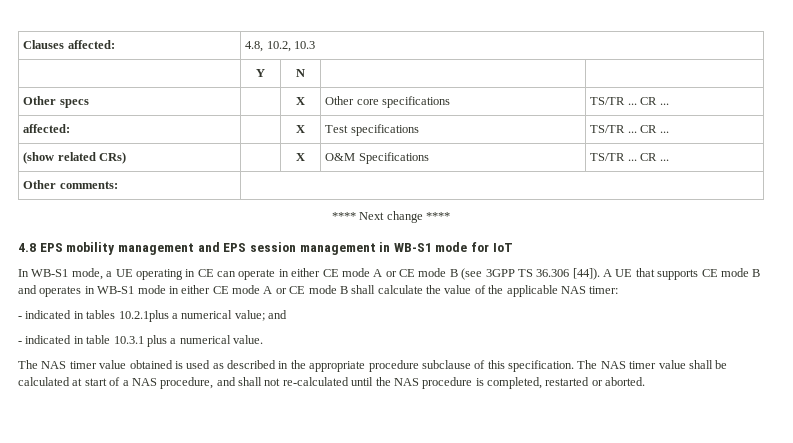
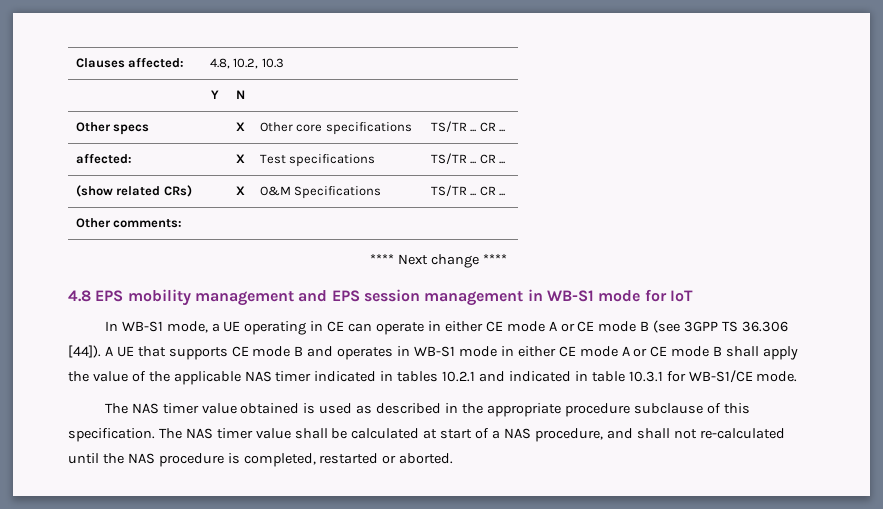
[377,285,423,294] calculate -> [763,346,799,360] apply
[589,286,619,294] [18,316,22,319] timer: // - -> [275,371,312,382] timer
[118,310,287,322] [18,341,22,344] 10.2.1plus a numerical value; and // - -> [442,371,506,382] 10.2.1 and
[146,335,263,347] plus a numerical value. -> [666,370,798,383] for WB-S1/CE mode.

